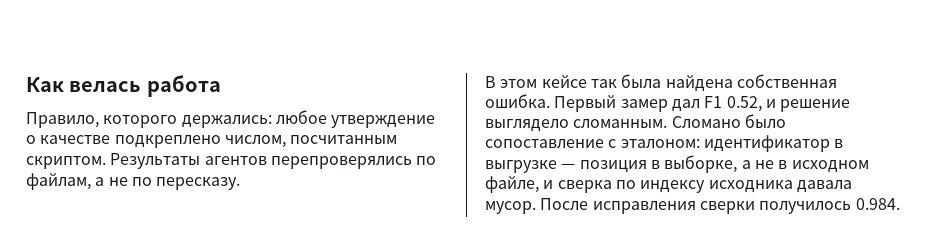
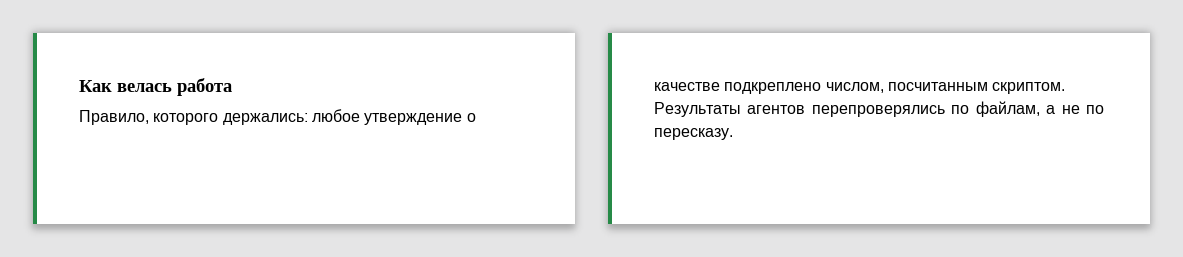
[485,74,837,92] [485,94,851,112] [485,114,786,132] [485,135,844,152] [485,155,869,173] [485,176,852,193] [485,198,900,214] // В этом кейсе так была найдена собственная ошибка. Первый замер дал F1 0.52, и решение выглядело сломанным. Сломано было сопоставление с эталоном: идентификатор в выгрузке — позиция в выборке, а не в исходном файле, и сверка по индексу исходника давала мусор. После исправления сверки получилось 0.984. -> (733, 134) none

